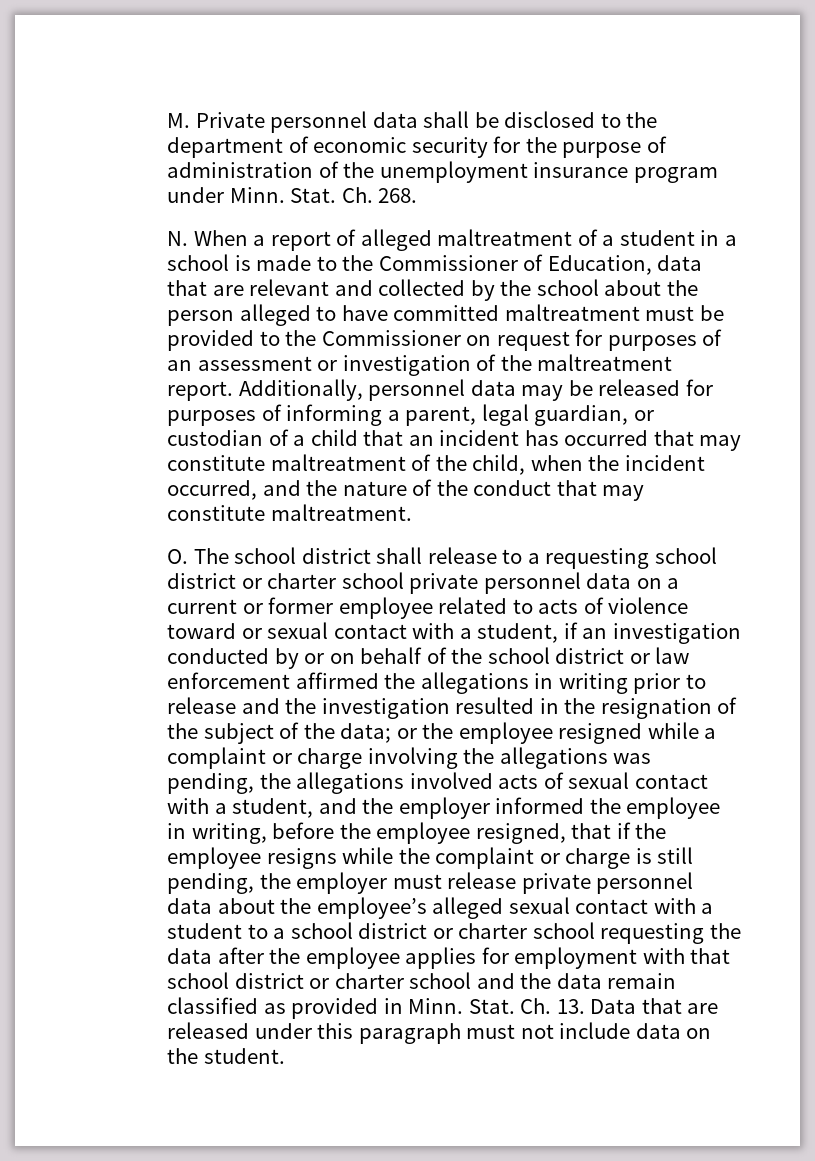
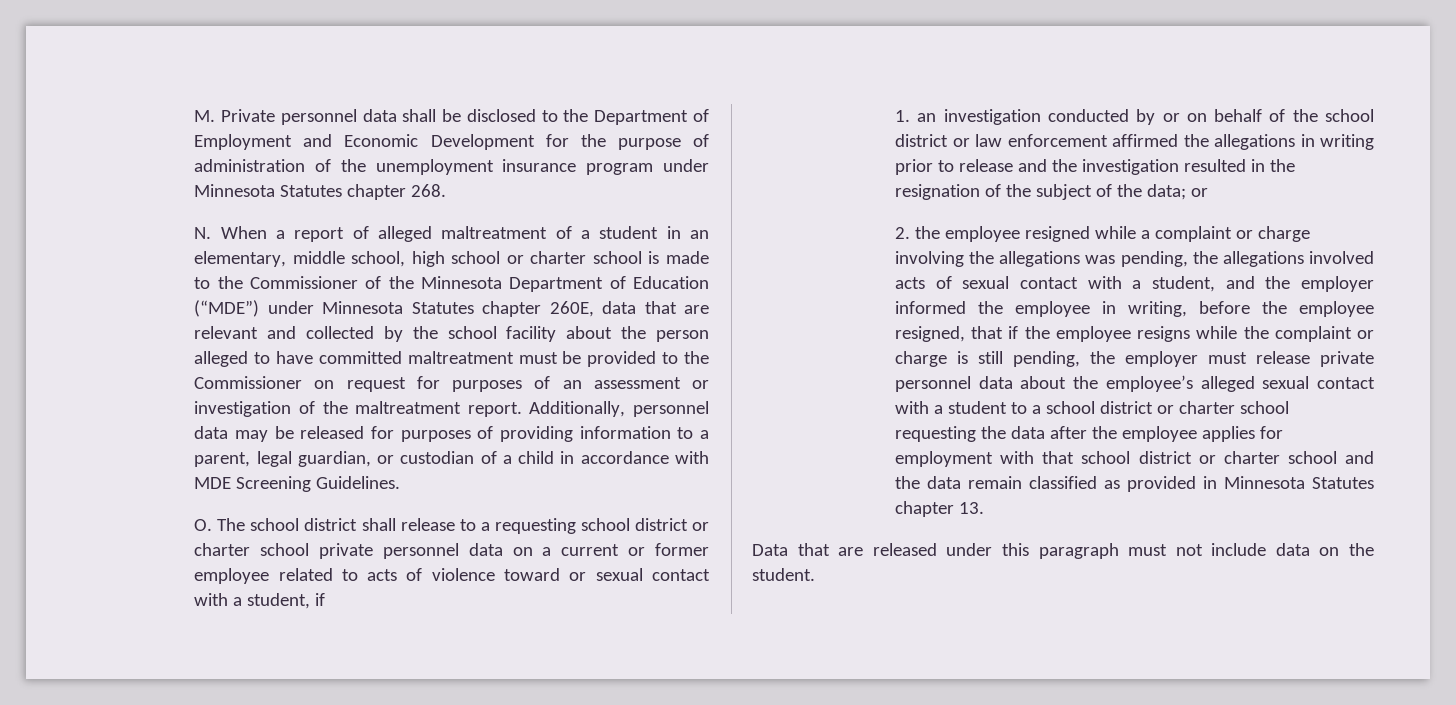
[166,136,488,158] department of economic security -> [594,109,710,125] [194,134,535,150] Department of Employment and Economic Development
[229,187,373,203] Minn. Stat. Ch. -> [194,184,407,200] Minnesota Statutes chapter
[724,235,737,246] a -> [690,230,709,239] [194,251,587,267] an elementary, middle school, high school or charter
[547,255,652,275] Education, -> [388,276,709,292] [194,300,594,317] the Minnesota Department of Education (“MDE”) under Minnesota Statutes chapter 260E,
(599, 287) none -> [506,326,557,342] facility
[286,404,383,426] informing -> [499,426,694,442] providing information to
[363,430,742,451] [166,454,705,475] [166,479,645,501] [166,504,412,521] that an incident has occurred that may constitute maltreatment of the child, when the incident occurred, and the nature of the conduct that may constitute maltreatment. -> [560,451,710,464] [194,476,401,492] in accordance with MDE Screening Guidelines.
(578, 630) none -> [895,110,911,122] // 1.
(417, 733) none -> [895,227,911,239] // 2.
[408,998,552,1014] Minn. Stat. Ch. -> [1224,476,1374,489] [895,501,955,517] Minnesota Statutes chapter
(585, 1006) none -> (985, 508) //

